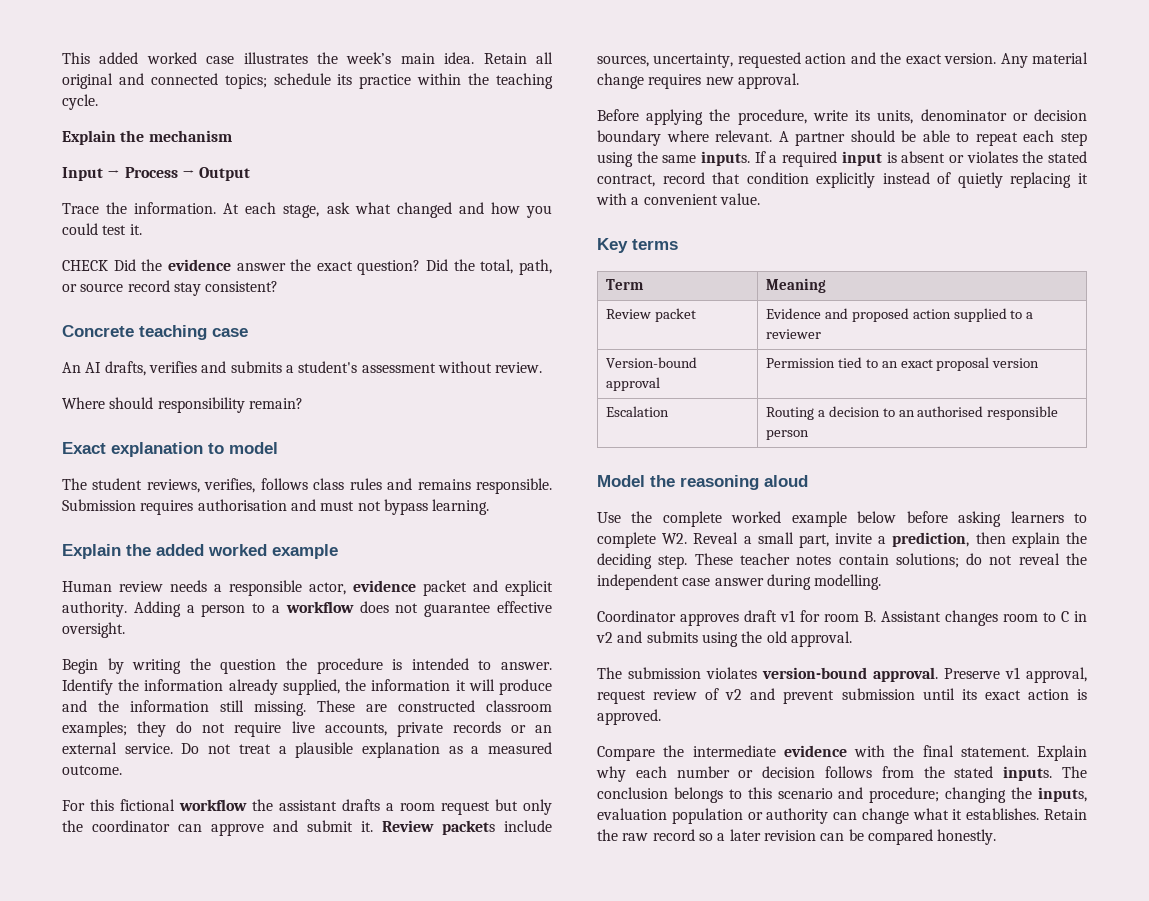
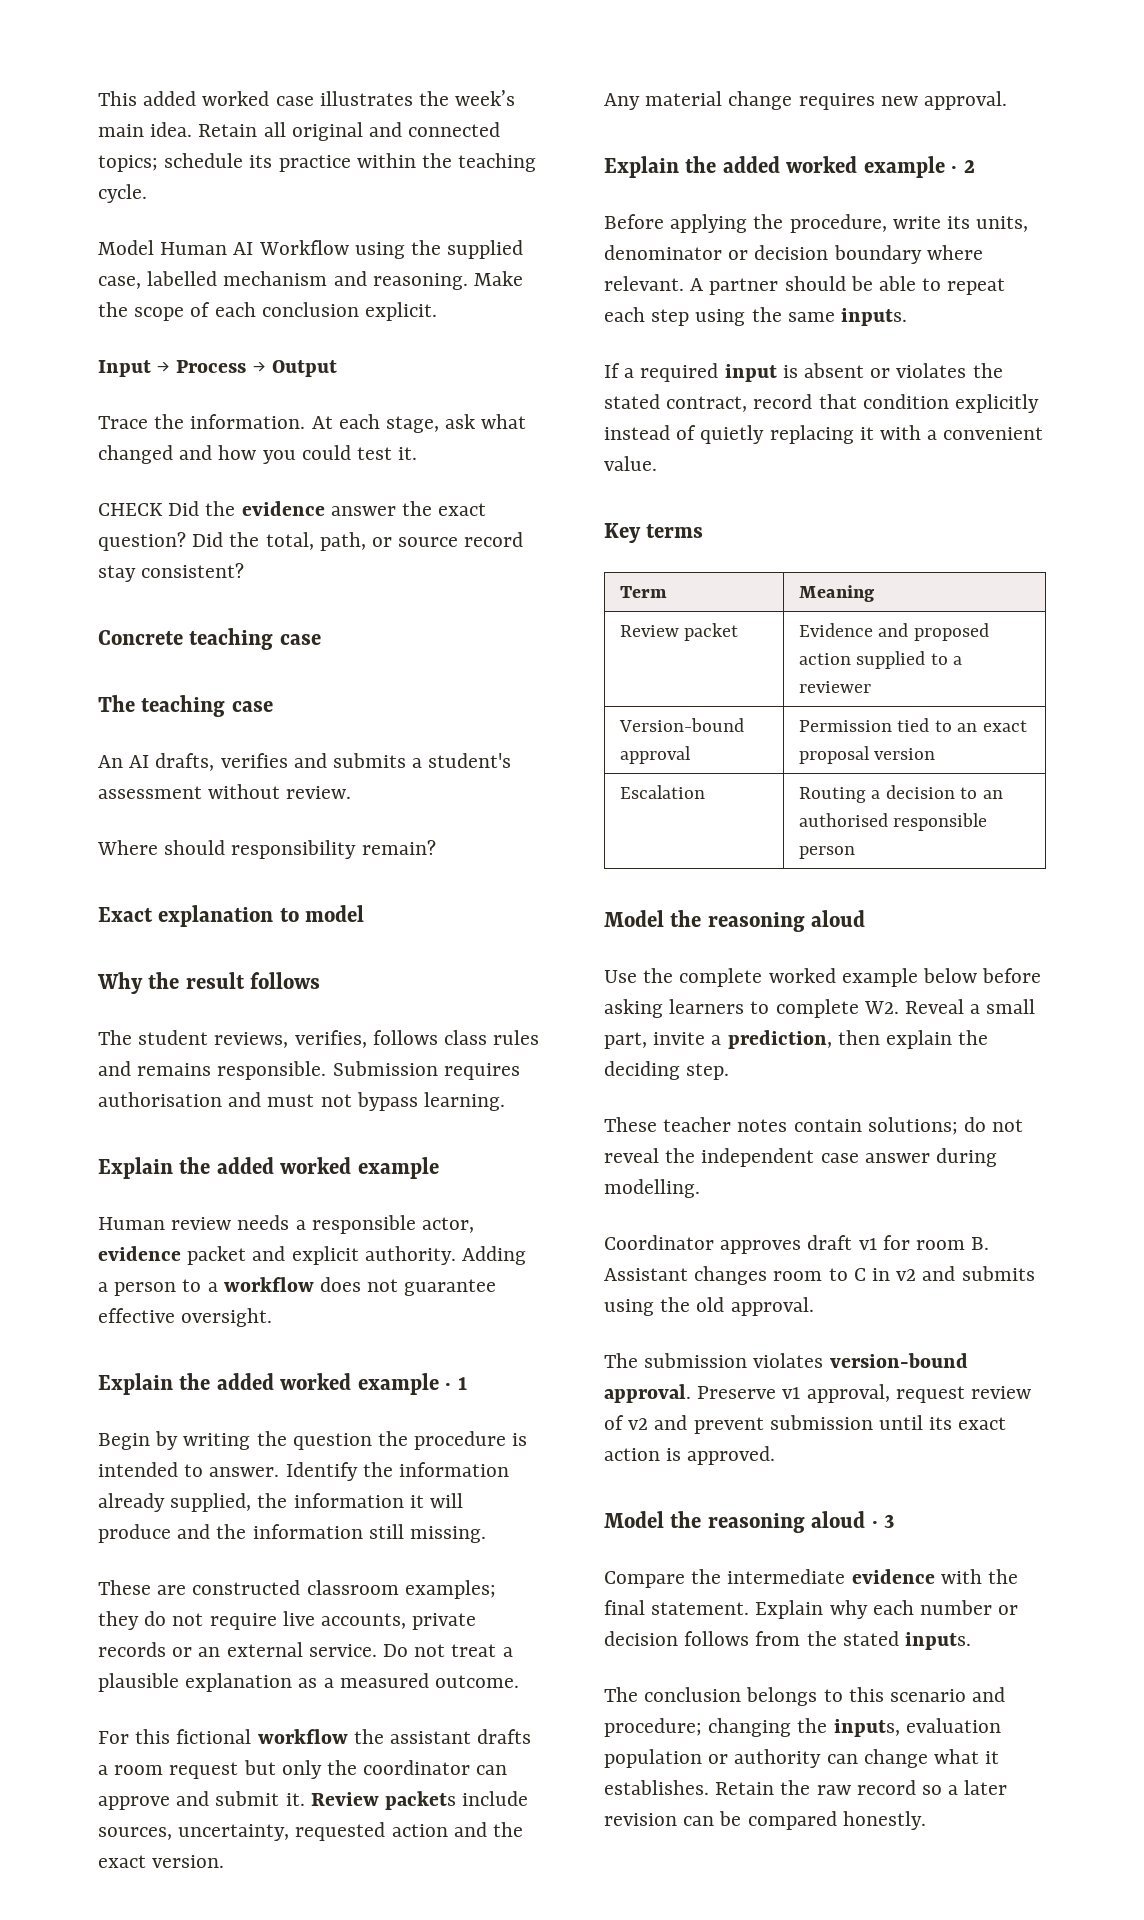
[62,130,232,145] Explain the mechanism -> [98,240,524,259] [98,271,524,290] [98,302,438,321] Model Human AI Workflow using the supplied case, labelled mechanism and reasoning. Make the scope of each conclusion explicit.
(248, 332) none -> [98,695,273,717] // The teaching case
(278, 448) none -> [97,972,321,994] // Why the result follows
(125, 630) none -> [98,1373,467,1395] // Explain the added worked example · 1
(306, 708) none -> (487, 1534) //
(997, 58) none -> (225, 1861) //
(799, 81) none -> [604,156,975,178] // Explain the added worked example · 2
(751, 158) none -> (908, 317) //
(688, 562) none -> (730, 1071) //
(661, 717) none -> [604,1511,895,1533] // Model the reasoning aloud · 3
(1053, 773) none -> (972, 1641) //

